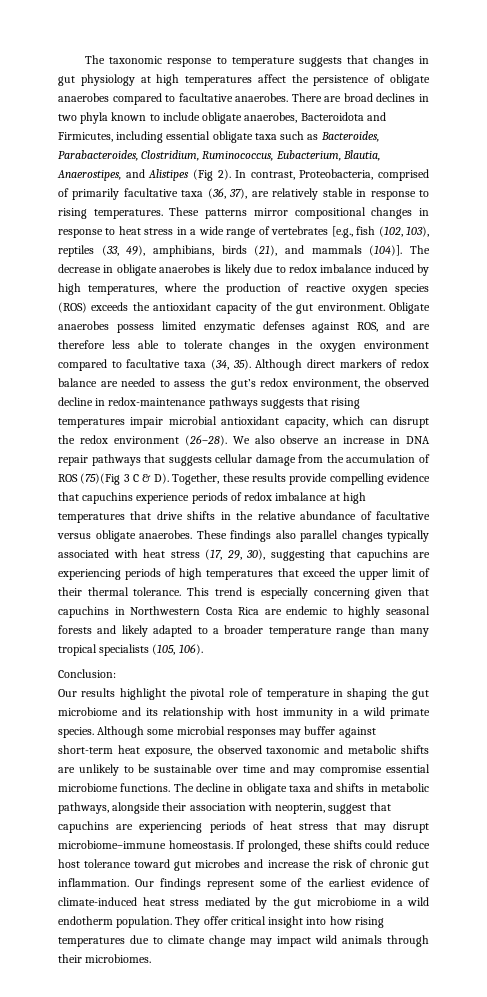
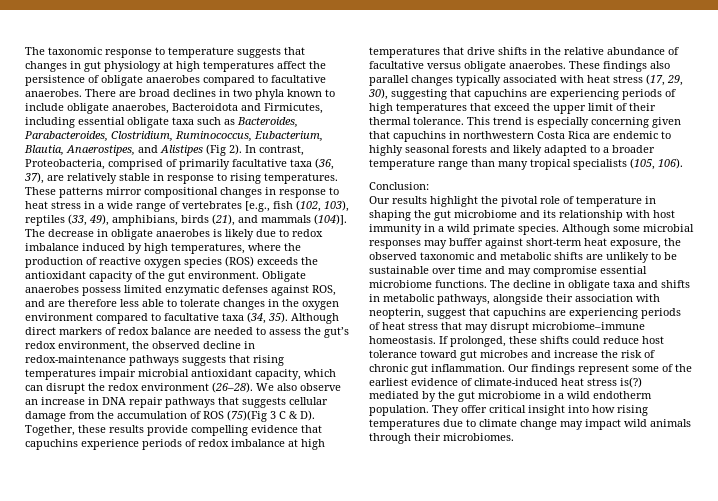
[130,606,201,615] Northwestern -> [463,131,534,139] northwestern
(199, 902) none -> [620,377,642,388] is(?)

